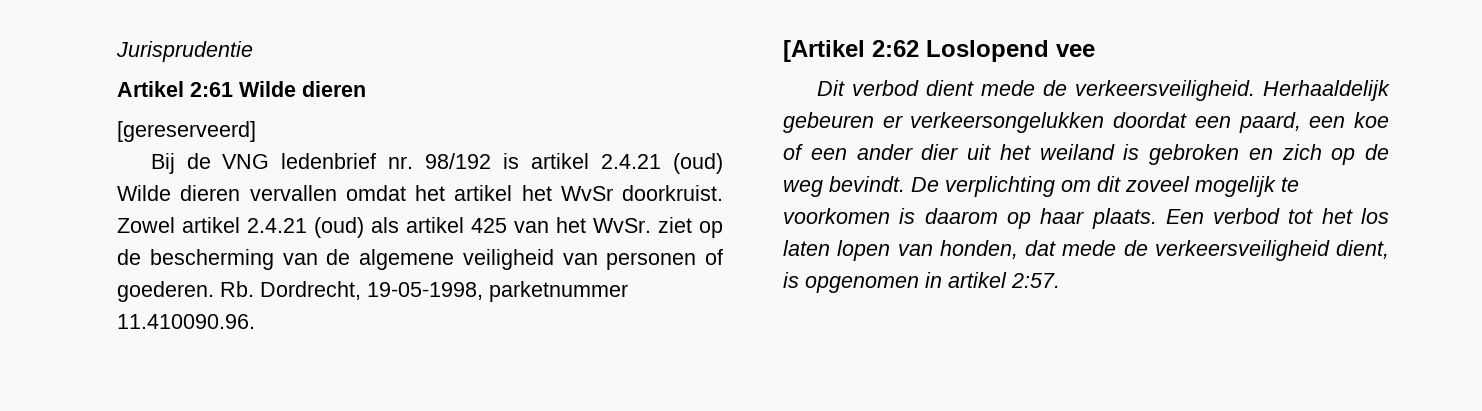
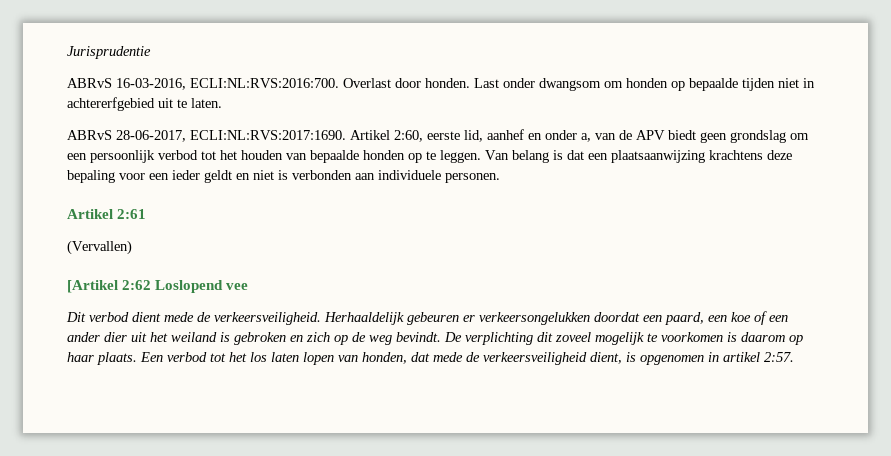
[117,81,366,97] [117,121,256,142] [150,153,723,174] [117,185,723,201] [117,217,723,238] [117,249,723,270] [117,281,628,302] [117,314,255,329] Artikel 2:61 Wilde dieren // [gereserveerd] // Bij de VNG ledenbrief nr. 98/192 is artikel 2.4.21 (oud) Wilde dieren vervallen omdat het artikel het WvSr doorkruist. Zowel artikel 2.4.21 (oud) als artikel 425 van het WvSr. ziet op de bescherming van de algemene veiligheid van personen of goederen. Rb. Dordrecht, 19-05-1998, parketnummer 11.410090.96. -> [67,78,815,91] [67,97,222,111] [67,129,809,143] [67,150,792,163] [67,170,500,183] [67,209,147,219] [67,240,132,255] ABRvS 16-03-2016, ECLI:NL:RVS:2016:700. Overlast door honden. Last onder dwangsom om honden op bepaalde tijden niet in achtererfgebied uit te laten. // ABRvS 28-06-2017, ECLI:NL:RVS:2017:1690. Artikel 2:60, eerste lid, aanhef en onder a, van de APV biedt geen grondslag om een persoonlijk verbod tot het houden van bepaalde honden op te leggen. Van belang is dat een plaatsaanwijzing krachtens deze bepaling voor een ieder geldt en niet is verbonden aan individuele personen. // Artikel 2:61 // (Vervallen)
[1061,180,1091,192] om -> (533, 338) none

